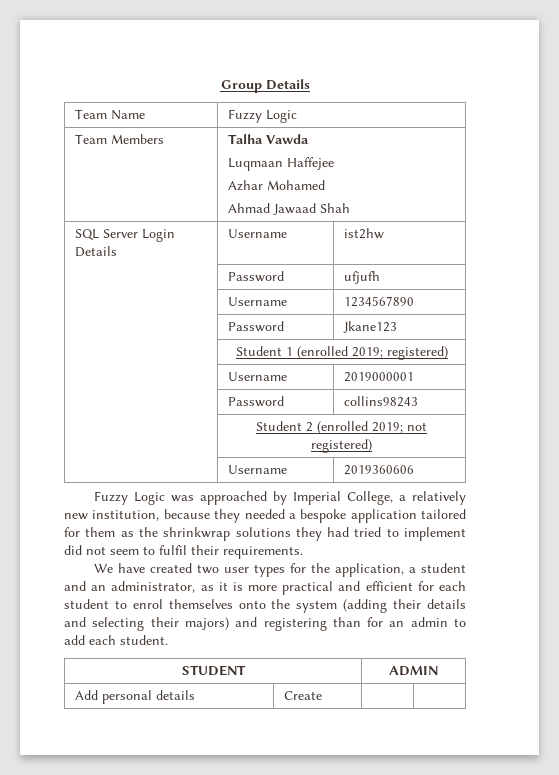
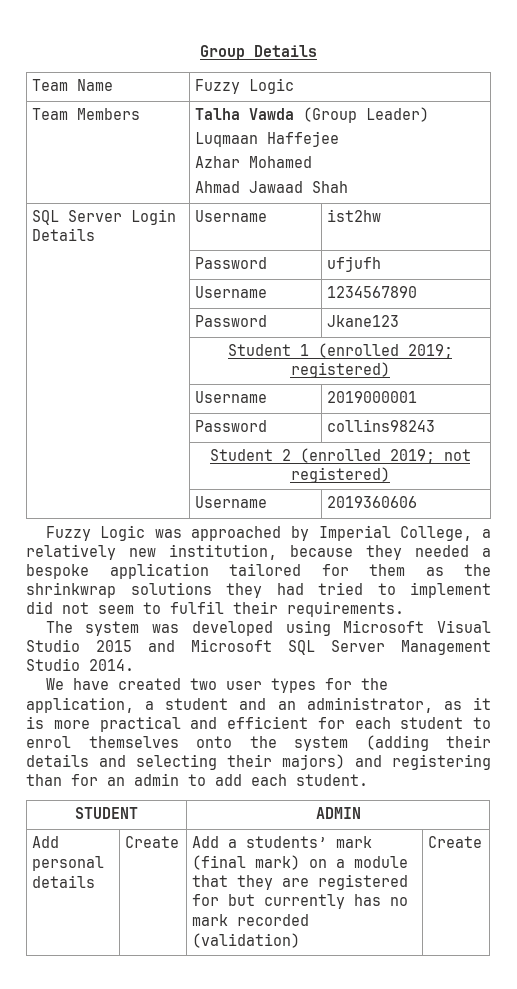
(309, 139) none -> [303,107,430,123] (Group Leader)
(303, 552) none -> [45,620,491,636] [26,639,491,655] [26,658,134,671] // The system was developed using Microsoft Visual Studio 2015 and Microsoft SQL Server Management Studio 2014.
(322, 695) | -> [192,836,373,848] [192,855,409,870] [192,874,409,890] [192,894,409,909] [192,914,310,926] [192,933,301,948] [428,836,483,848] Add a students’ mark (final mark) on a module that they are registered for but currently has no mark recorded (validation) | Create

